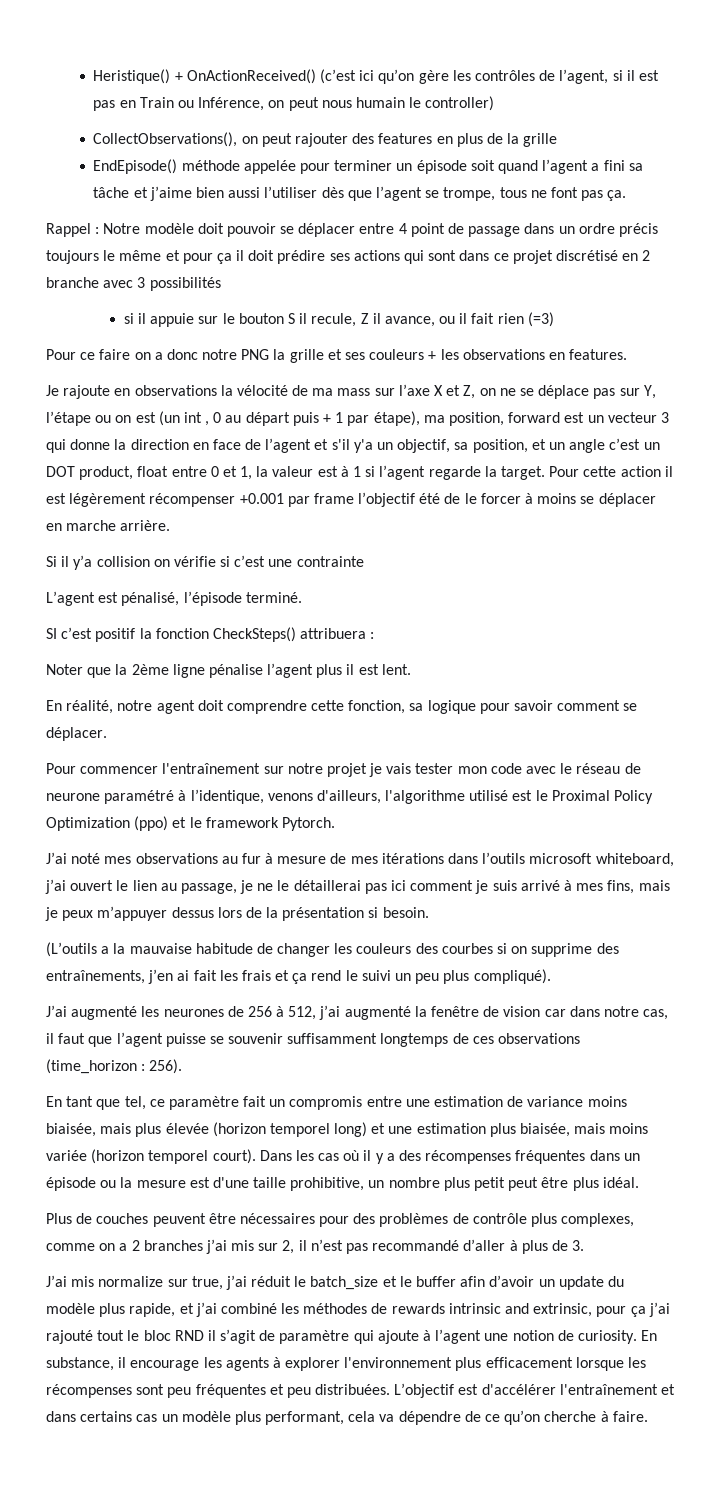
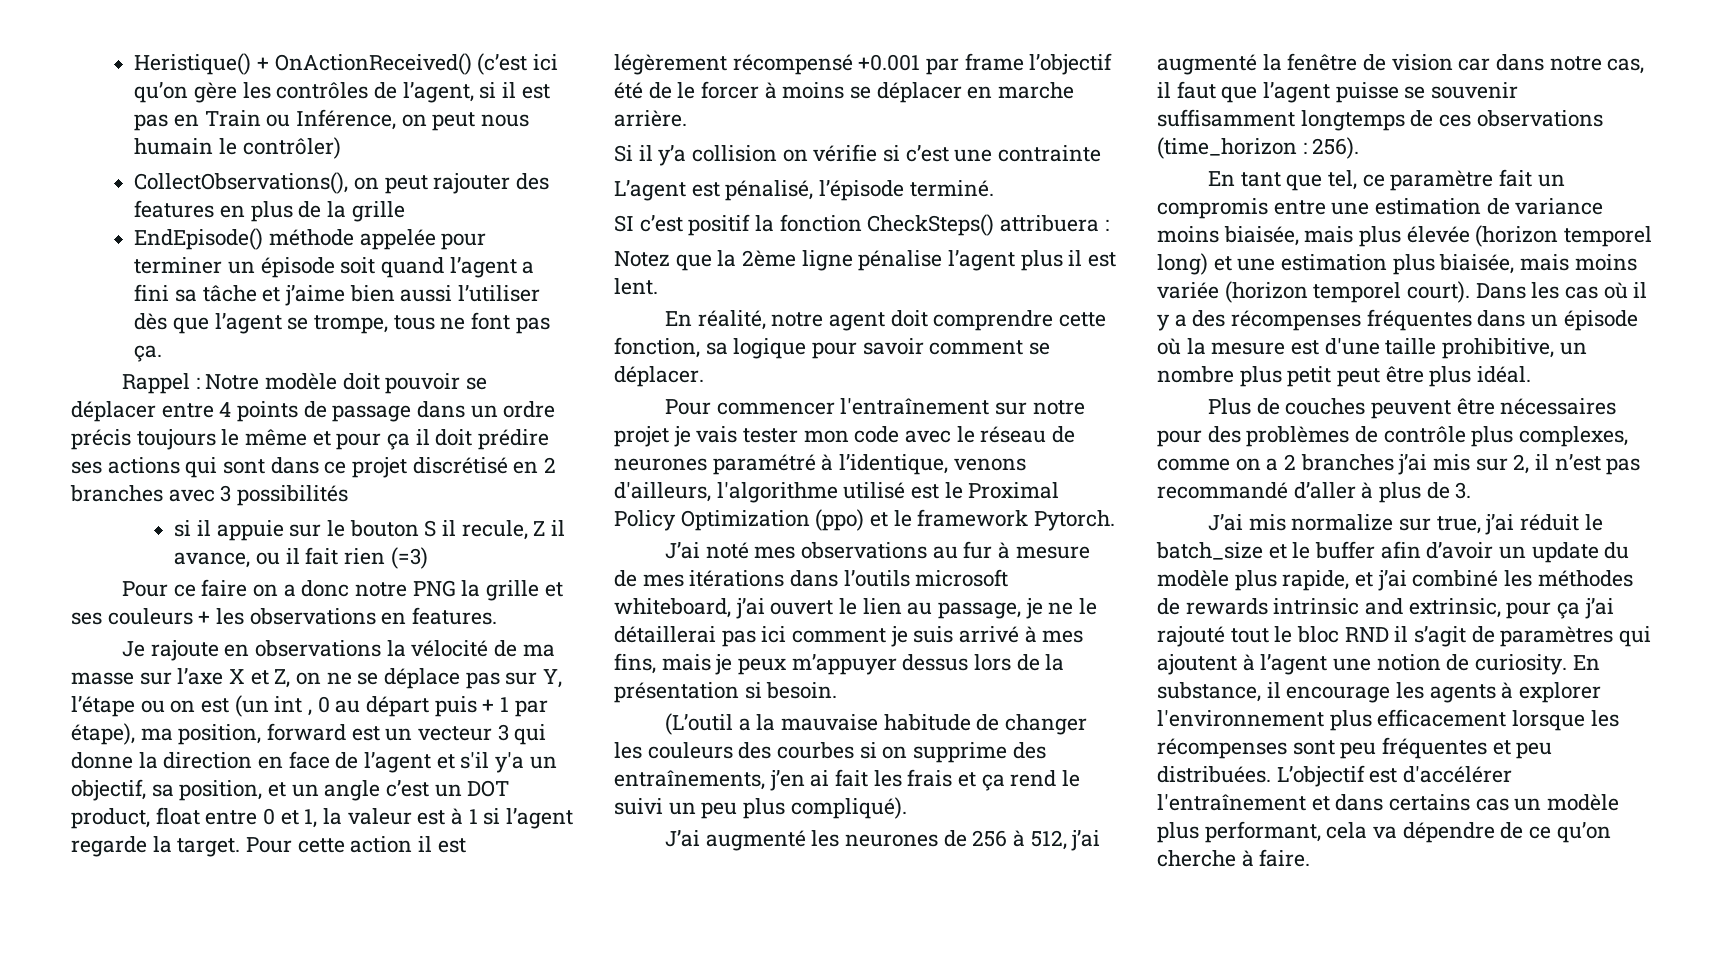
[425,96,495,111] controller) -> [242,137,341,159] contrôler)
[410,223,445,237] point -> [237,401,299,422] points
[46,277,99,288] branche -> [70,485,163,502] branches
[337,388,371,396] mass -> [71,672,134,685] masse
[149,493,236,507] récompenser -> [732,54,853,75] récompensé
[46,664,83,675] Noter -> [614,251,670,267] Notez
[46,793,100,801] neurone -> [614,458,707,471] neurones
[46,942,97,957] (L’outils -> [665,713,734,735] (L’outil
[100,1180,117,1188] ou -> [1157,338,1181,355] où
[279,1330,419,1344] paramètre qui ajoute -> [1500,626,1652,647] [1157,654,1237,675] paramètres qui ajoutent

